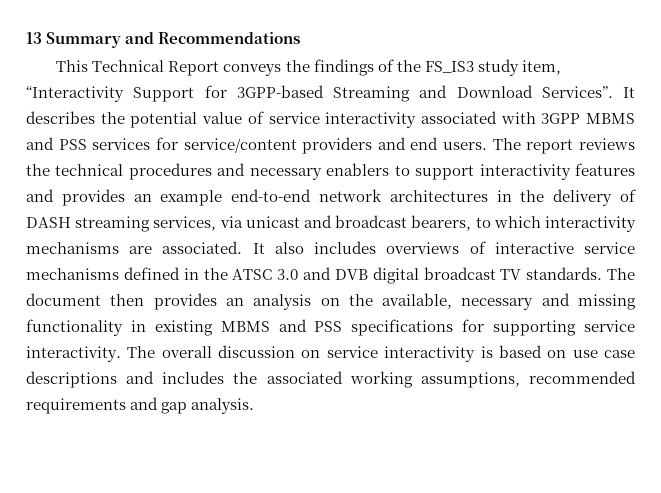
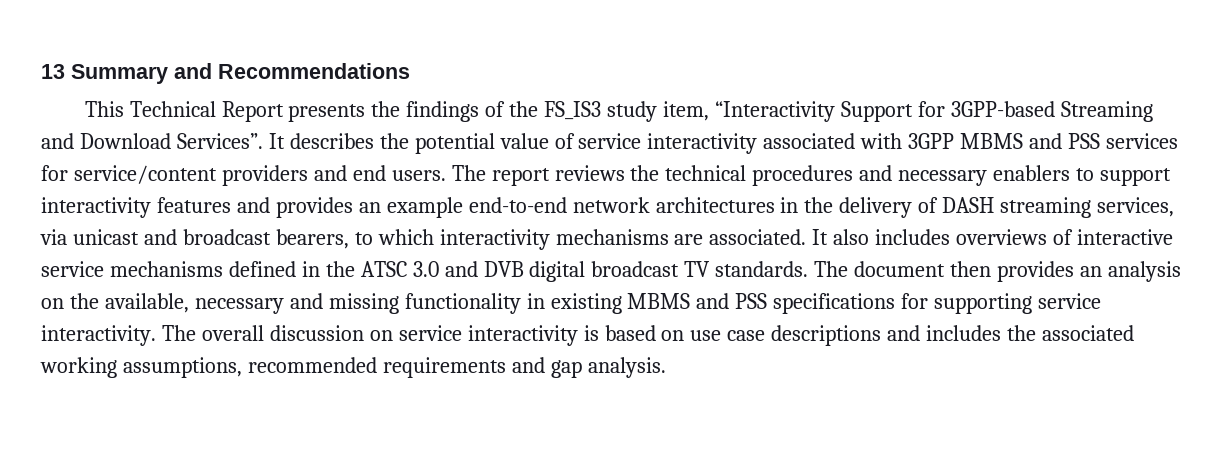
[223,64,282,76] conveys -> [288,104,366,122] presents

